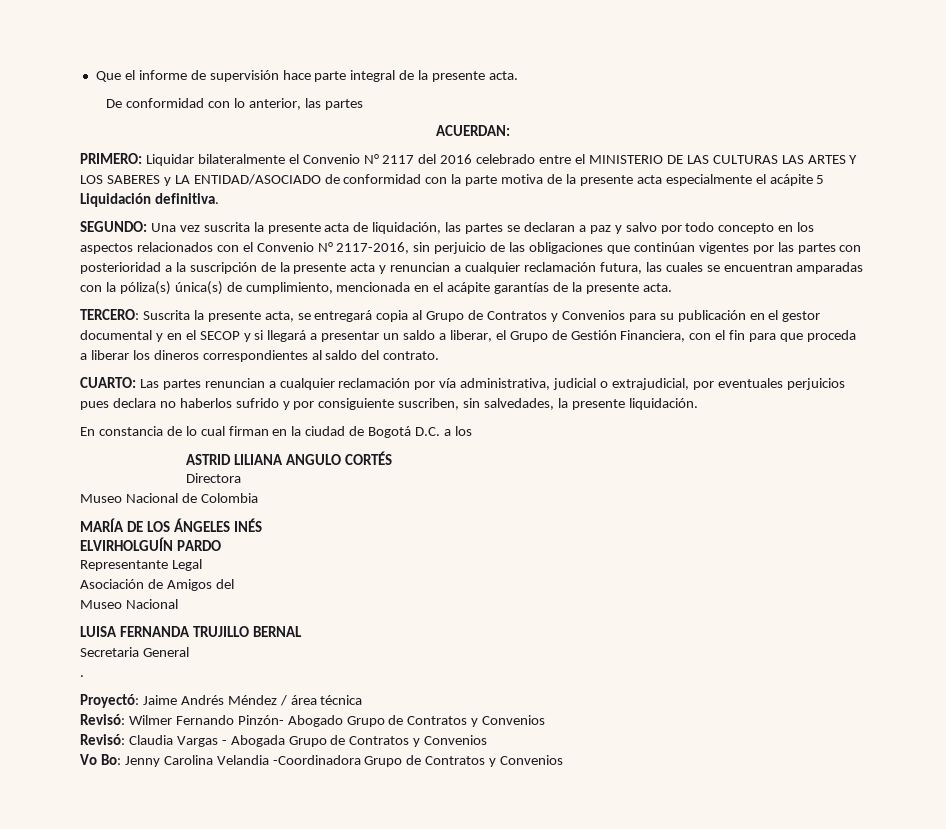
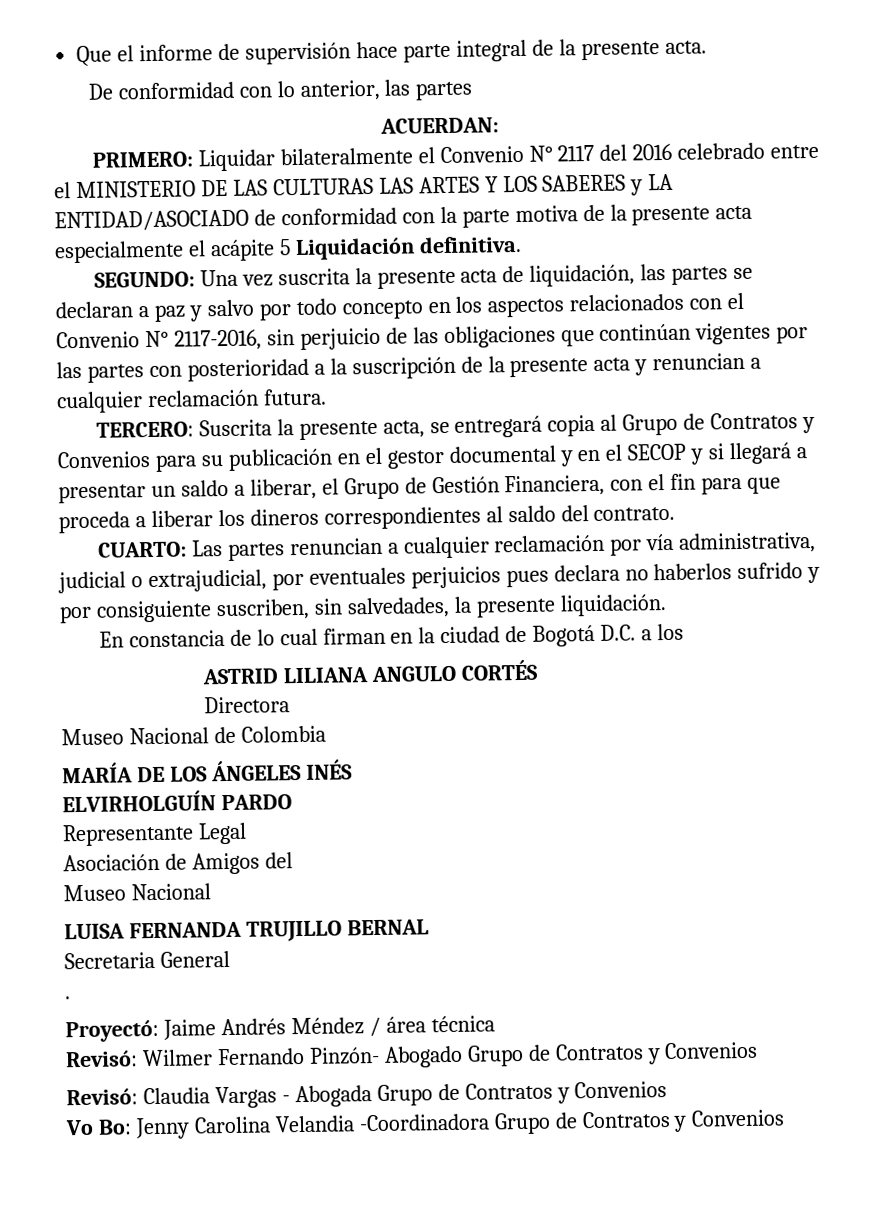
[599,262,864,274] [80,281,672,295] futura, las cuales se encuentran amparadas con la póliza(s) única(s) de cumplimiento, mencionada en el acápite garantías de la presente acta. -> [262,388,327,406] futura.

